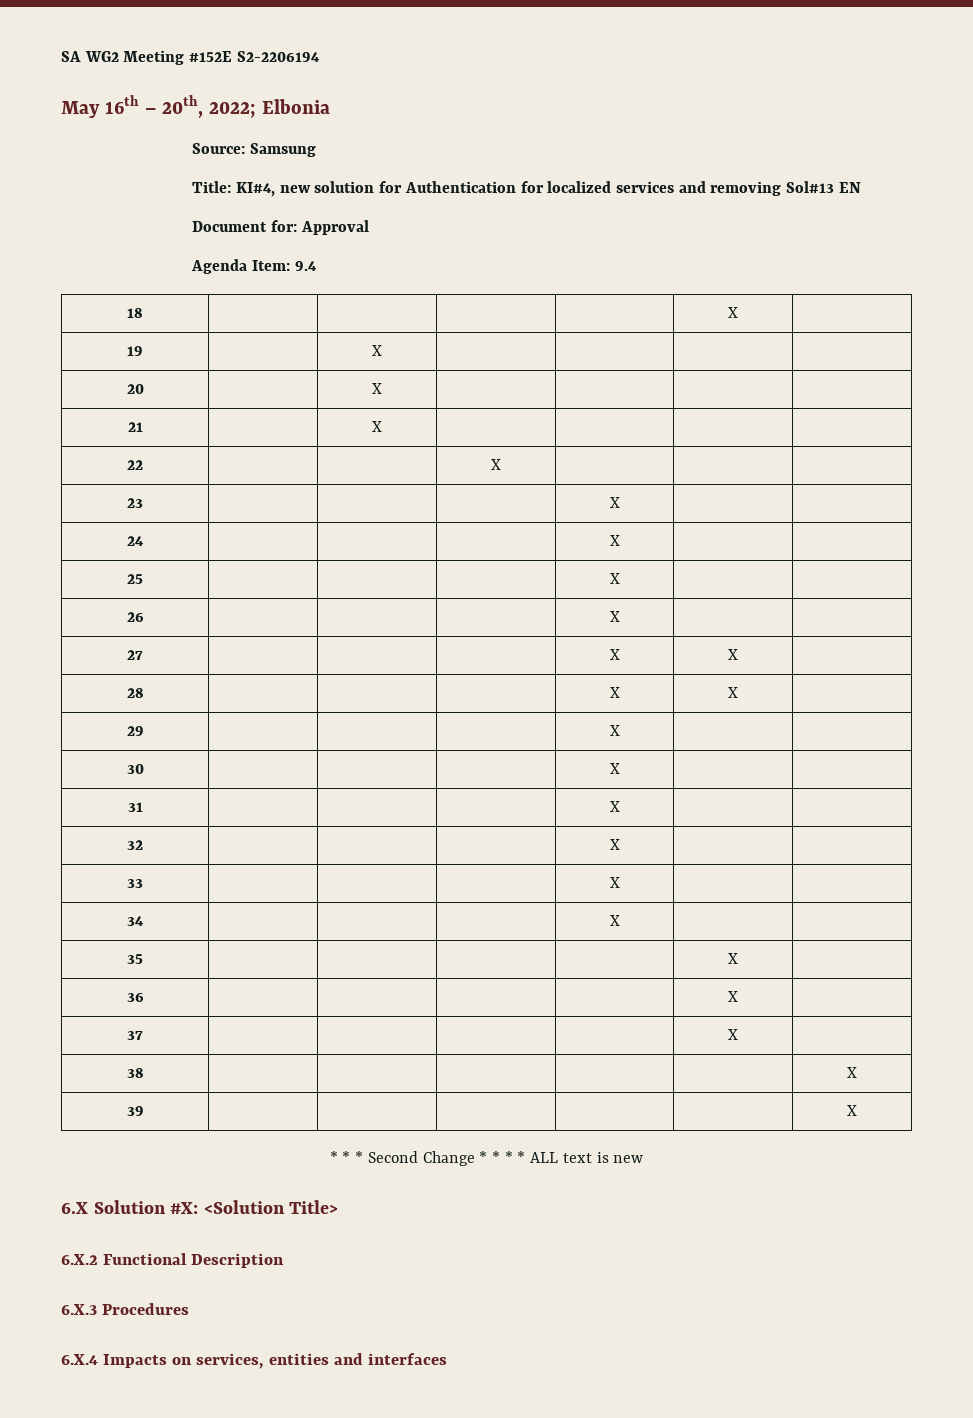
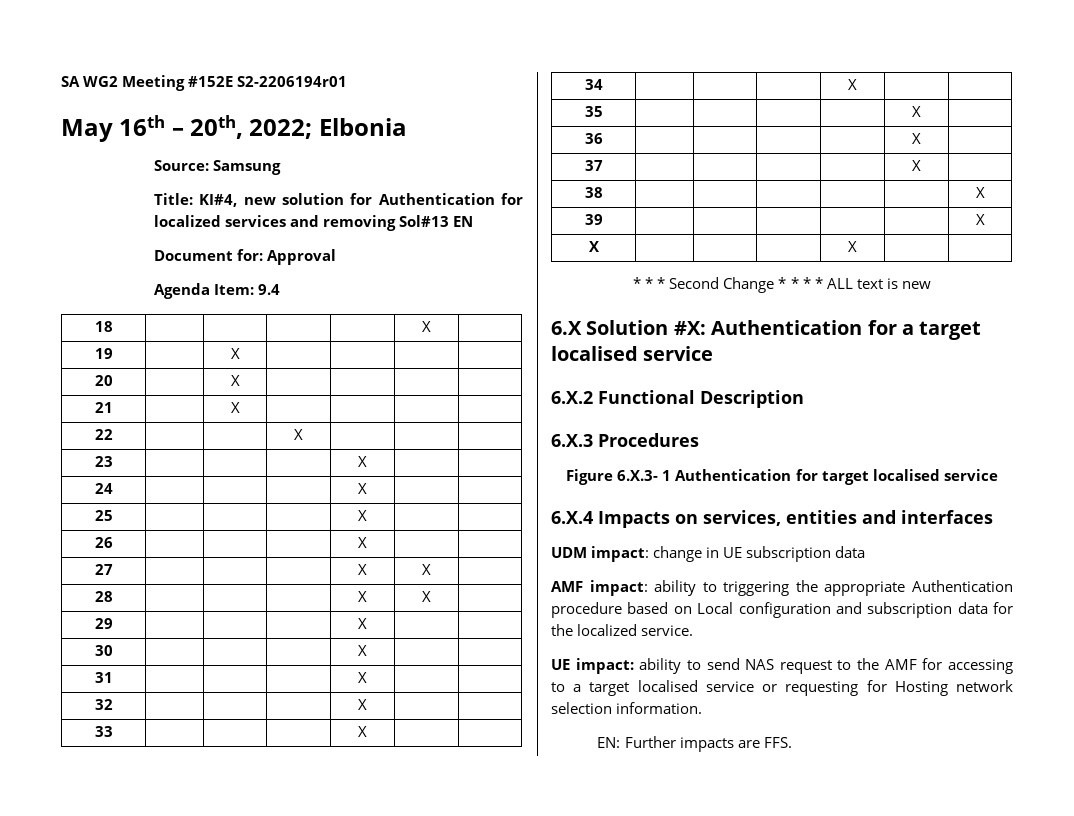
[236,51,320,62] S2-2206194 -> [237,76,348,87] S2-2206194r01
(857, 1110) none -> [588,241,599,252] [848,241,857,252] // X | | | | X | |
[203,1200,339,1214] <Solution Title> -> [711,320,982,340] [551,346,714,361] Authentication for a target localised service
(190, 1309) none -> [566,469,998,485] // Figure 6.X.3- 1 Authentication for target localised service
(447, 1359) none -> [551,546,866,562] [551,580,1013,596] [551,602,1013,618] [551,624,694,636] [551,658,1013,674] [551,680,1013,696] [551,702,703,714] [597,736,792,752] // UDM impact: change in UE subscription data // AMF impact: ability to triggering the appropriate Authentication procedure based on Local configuration and subscription data for the localized service. // UE impact: ability to send NAS request to the AMF for accessing to a target localised service or requesting for Hosting network selection information. // EN: Further impacts are FFS.

